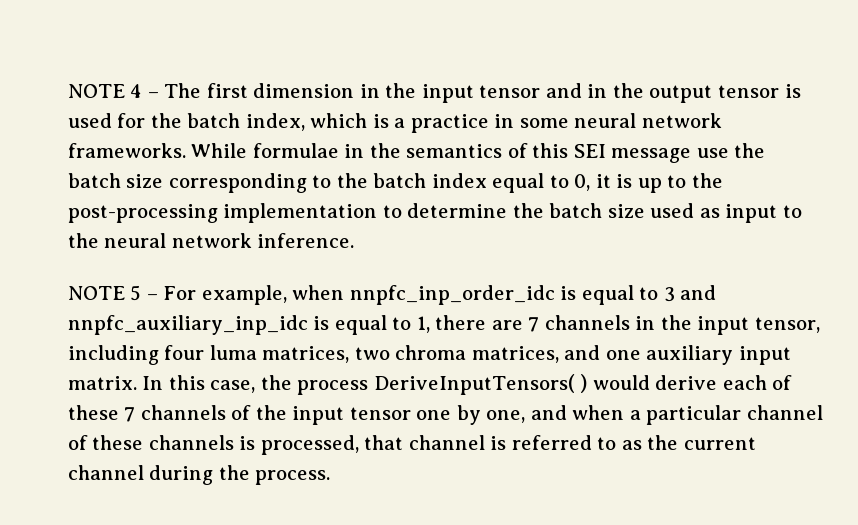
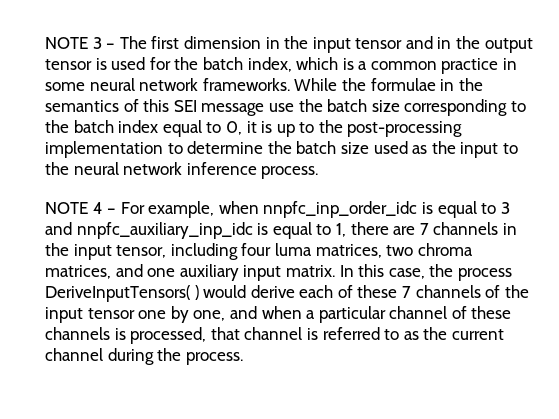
[67,84,143,98] NOTE 4 -> [44,37,102,49] NOTE 3
(406, 123) none -> [370,61,437,70] common
(248, 150) none -> [341,78,366,91] the
(720, 213) none -> [431,141,456,154] the
[257,233,355,248] [67,285,142,301] inference. // NOTE 5 -> [186,162,319,179] [44,202,103,214] inference process. // NOTE 4

